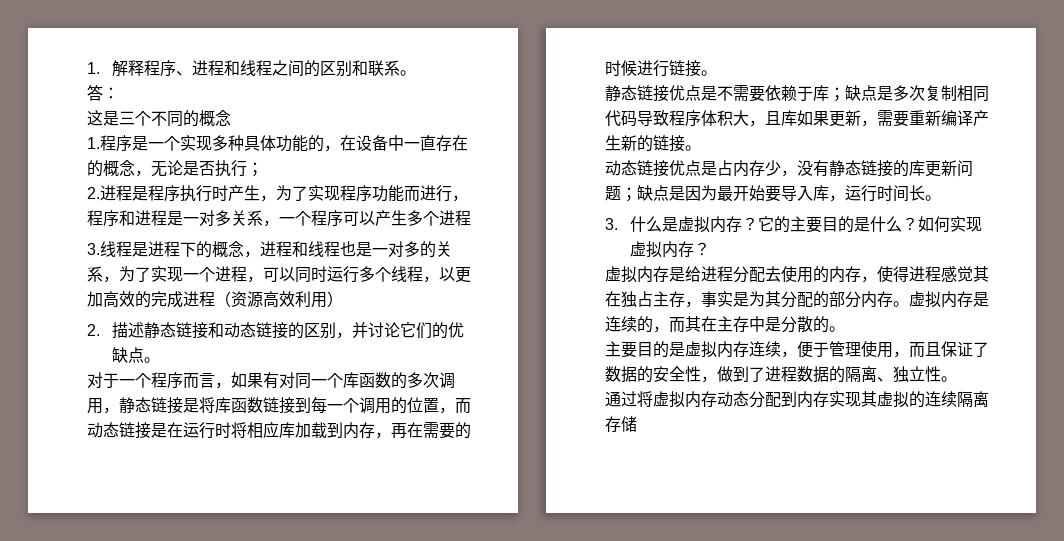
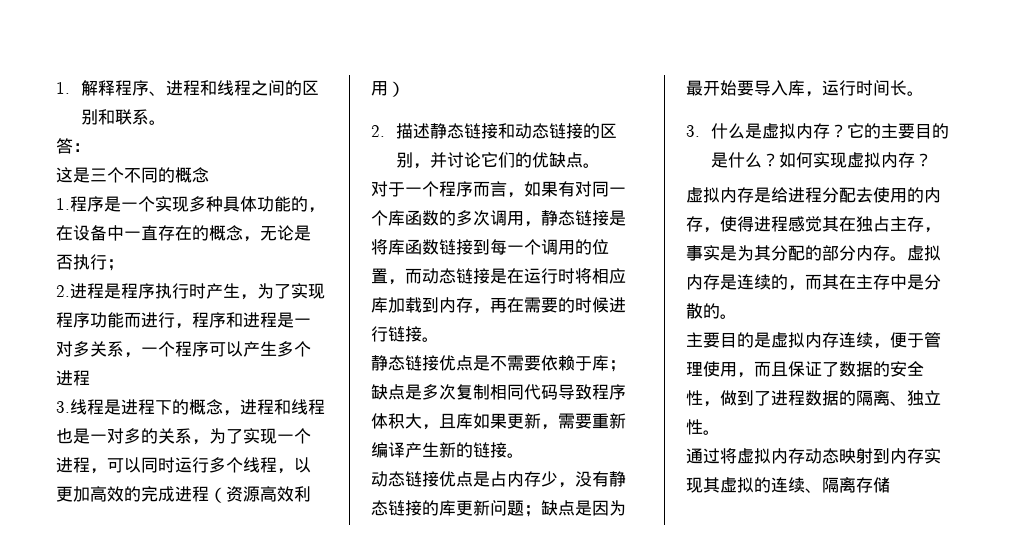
[749,391,781,408] 分配 -> [839,448,873,464] 映射
(957, 399) none -> [805,488,822,493] 、

